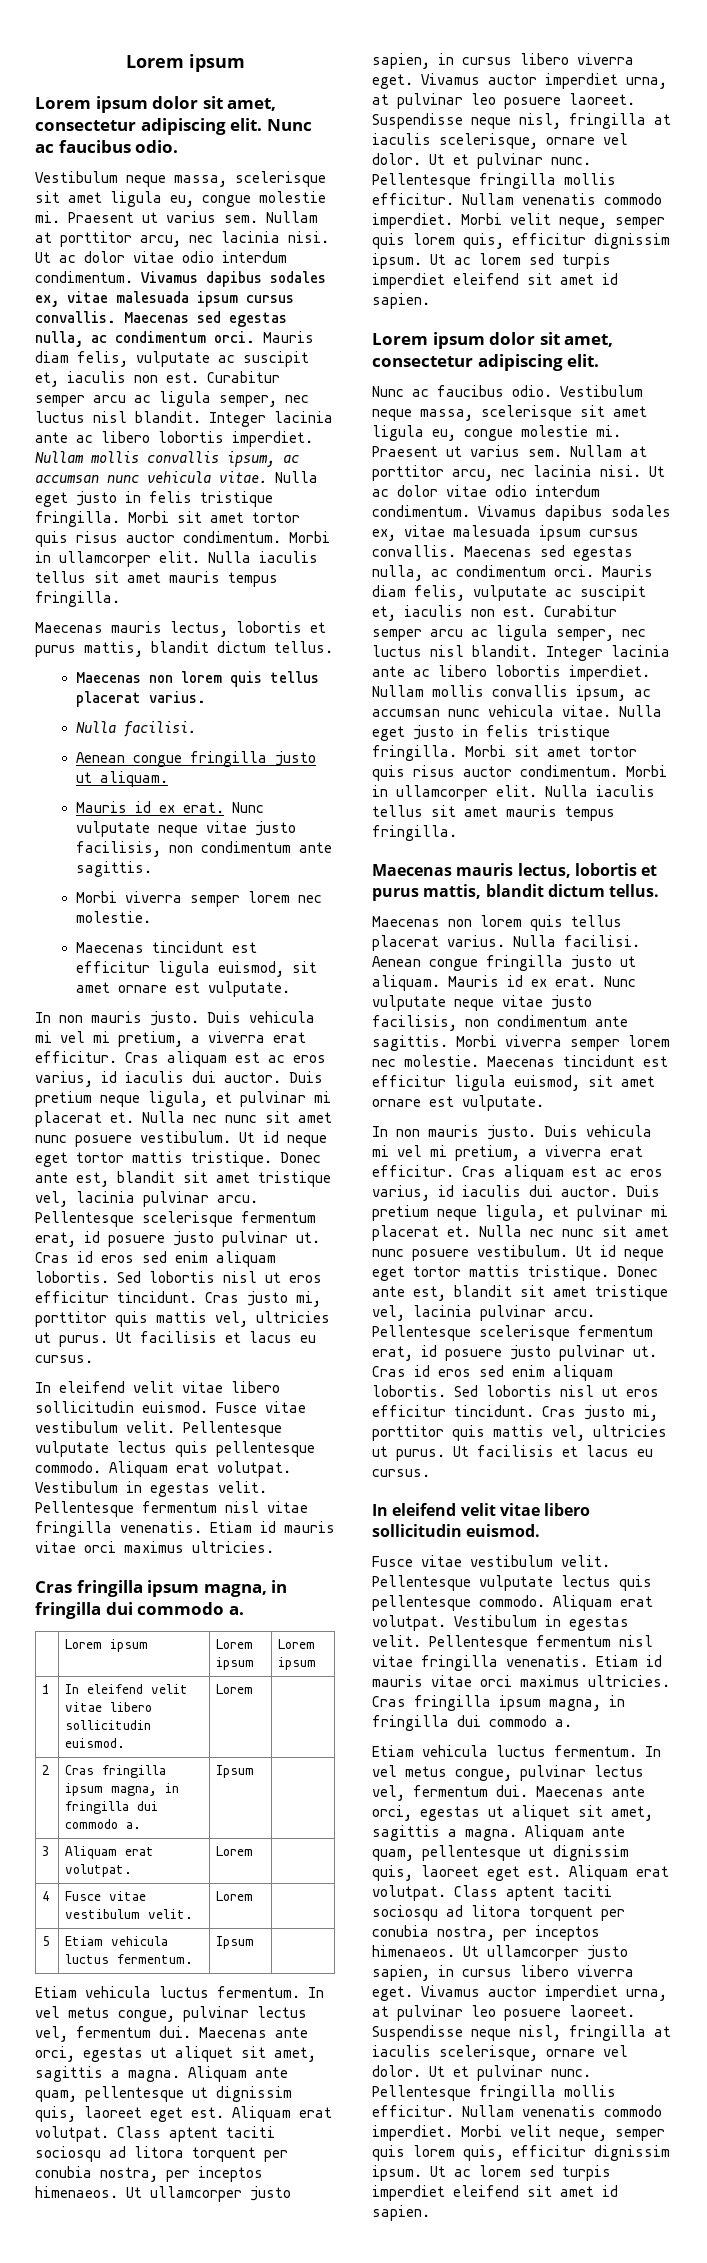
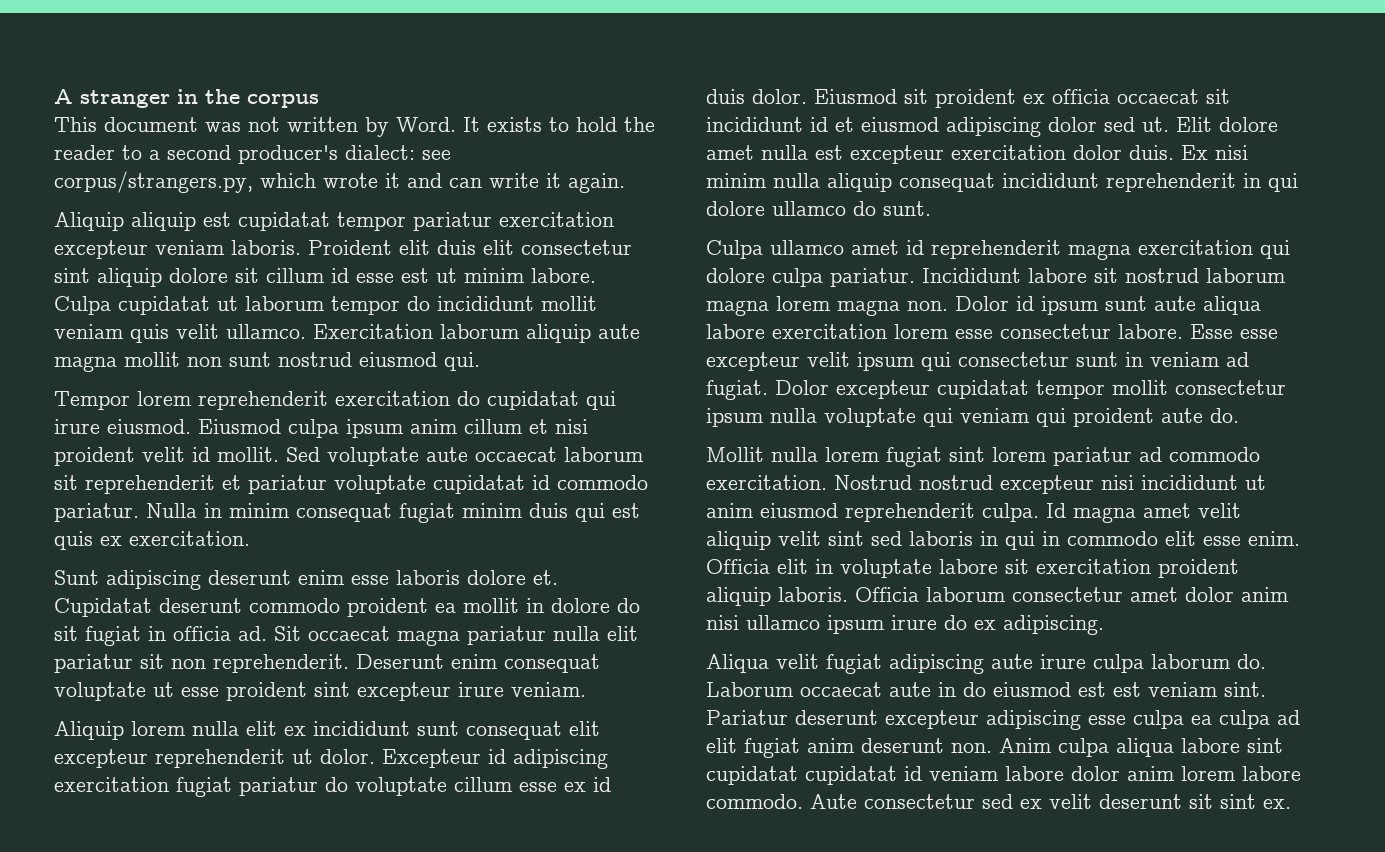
[125,54,245,72] [35,96,277,113] [35,118,312,135] [35,140,179,153] [35,171,326,187] [35,191,326,207] [35,211,318,223] [35,231,329,247] [35,251,287,263] [35,271,326,287] [35,291,294,307] [35,311,287,327] [35,331,314,347] [35,351,309,367] [35,371,280,387] [35,391,309,407] [35,411,333,427] [35,431,313,447] [35,451,299,467] [35,471,318,483] [35,491,273,507] [35,511,300,527] [35,531,330,547] [35,551,318,567] [35,571,278,587] [35,591,120,607] [35,621,326,637] [35,641,333,657] [75,671,319,687] [75,691,206,707] [75,721,196,737] [75,751,316,767] [75,771,168,787] [75,801,264,813] [75,821,296,837] [75,841,332,857] [75,861,152,877] [75,891,322,907] [75,911,151,923] [75,941,257,953] [75,961,317,977] [75,981,290,997] [35,1011,315,1026] [35,1031,306,1047] [35,1051,326,1067] [35,1071,323,1087] [35,1091,331,1107] [35,1111,332,1127] [35,1131,327,1147] [35,1151,321,1167] [35,1171,331,1187] [35,1191,258,1207] [35,1211,316,1227] [35,1231,320,1247] [35,1251,276,1267] [35,1271,322,1283] [35,1291,321,1307] [35,1311,330,1327] [35,1331,316,1347] [35,1355,93,1363] [35,1381,280,1393] [35,1401,306,1413] [35,1421,282,1437] [35,1441,315,1457] [35,1461,291,1477] [35,1481,267,1497] [35,1501,308,1517] [35,1521,335,1537] [35,1541,274,1553] [35,1580,288,1597] [35,1602,244,1619] [65,1639,149,1652] [216,1639,254,1649] [216,1657,255,1670] [278,1639,316,1649] [278,1657,317,1670] [42,1684,51,1694] [65,1684,189,1694] [65,1702,153,1712] [65,1720,152,1730] [65,1738,126,1748] [216,1684,254,1694] [42,1765,51,1775] [65,1765,167,1778] [65,1783,180,1796] [65,1801,159,1814] [65,1819,142,1829] [216,1765,255,1778] [42,1846,51,1856] [65,1846,155,1859] [65,1864,133,1877] [216,1846,254,1856] [42,1891,51,1901] [65,1891,147,1901] [65,1909,194,1919] [216,1891,254,1901] [42,1936,51,1946] [65,1936,169,1946] [65,1954,194,1964] [216,1936,255,1949] [35,1986,324,1998] [35,2006,307,2022] [35,2026,308,2042] [35,2046,316,2062] [35,2066,288,2082] [35,2086,292,2102] [35,2106,332,2122] [35,2126,275,2142] [35,2146,288,2162] [35,2166,263,2182] [35,2186,291,2202] [372,53,634,69] [372,73,667,89] [372,93,635,109] [372,113,671,129] [372,133,628,149] [372,153,591,169] [372,173,616,189] [372,193,662,205] [372,213,665,229] [372,233,670,249] [372,253,611,269] [372,273,618,289] [372,293,430,309] [372,332,614,349] [372,354,600,371] [372,385,643,397] [372,405,647,421] [372,425,621,441] [372,445,647,457] [372,465,665,481] [372,485,600,497] [372,505,671,521] [372,525,639,541] [372,545,633,561] [372,565,653,581] [372,585,646,601] [372,605,617,621] [372,625,646,641] [372,645,670,661] [372,665,650,681] [372,685,651,701] [372,705,662,717] [372,725,610,741] [372,745,637,761] [372,765,667,781] [372,785,655,801] [372,805,615,821] [372,825,457,841] [372,863,658,878] [372,884,660,901] [372,915,622,931] [372,935,640,951] [372,955,636,971] [372,975,636,991] [372,995,592,1011] [372,1015,628,1031] [372,1035,670,1051] [372,1055,668,1067] [372,1075,655,1091] [372,1095,544,1111] [372,1125,652,1140] [372,1145,643,1161] [372,1165,663,1181] [372,1185,660,1201] [372,1205,668,1221] [372,1225,669,1241] [372,1245,664,1261] [372,1265,658,1281] [372,1285,668,1301] [372,1305,595,1321] [372,1325,653,1341] [372,1345,657,1361] [372,1365,613,1381] [372,1385,659,1397] [372,1405,658,1421] [372,1425,667,1441] [372,1445,653,1461] [372,1469,430,1477] [372,1503,591,1516] [372,1524,541,1537] [372,1555,610,1567] [372,1575,652,1591] [372,1595,653,1611] [372,1615,629,1631] [372,1635,653,1651] [372,1655,662,1671] [372,1675,670,1687] [372,1695,625,1711] [372,1715,572,1731] [372,1745,661,1757] [372,1765,644,1781] [372,1785,645,1801] [372,1805,653,1821] [372,1825,625,1841] [372,1845,629,1861] [372,1865,669,1881] [372,1885,612,1901] [372,1905,625,1921] [372,1925,600,1941] [372,1945,628,1961] [372,1965,634,1981] [372,1985,667,2001] [372,2005,635,2021] [372,2025,671,2041] [372,2045,628,2061] [372,2065,591,2081] [372,2085,616,2101] [372,2105,662,2117] [372,2125,665,2141] [372,2145,670,2161] [372,2165,611,2181] [372,2185,618,2201] [372,2205,430,2221] Lorem ipsum // Lorem ipsum dolor sit amet, consectetur adipiscing elit. Nunc ac faucibus odio. // Vestibulum neque massa, scelerisque sit amet ligula eu, congue molestie mi. Praesent ut varius sem. Nullam at porttitor arcu, nec lacinia nisi. Ut ac dolor vitae odio interdum condimentum. Vivamus dapibus sodales ex, vitae malesuada ipsum cursus convallis. Maecenas sed egestas nulla, ac condimentum orci. Mauris diam felis, vulputate ac suscipit et, iaculis non est. Curabitur semper arcu ac ligula semper, nec luctus nisl blandit. Integer lacinia ante ac libero lobortis imperdiet. Nullam mollis convallis ipsum, ac accumsan nunc vehicula vitae. Nulla eget justo in felis tristique fringilla. Morbi sit amet tortor quis risus auctor condimentum. Morbi in ullamcorper elit. Nulla iaculis tellus sit amet mauris tempus fringilla. // Maecenas mauris lectus, lobortis et purus mattis, blandit dictum tellus. // Maecenas non lorem quis tellus placerat varius. // Nulla facilisi. // Aenean congue fringilla justo ut aliquam. // Mauris id ex erat. Nunc vulputate neque vitae justo facilisis, non condimentum ante sagittis. // Morbi viverra semper lorem nec molestie. // Maecenas tincidunt est efficitur ligula euismod, sit amet ornare est vulputate. // In non mauris justo. Duis vehicula mi vel mi pretium, a viverra erat efficitur. Cras aliquam est ac eros varius, id iaculis dui auctor. Duis pretium neque ligula, et pulvinar mi placerat et. Nulla nec nunc sit amet nunc posuere vestibulum. Ut id neque eget tortor mattis tristique. Donec ante est, blandit sit amet tristique vel, lacinia pulvinar arcu. Pellentesque scelerisque fermentum erat, id posuere justo pulvinar ut. Cras id eros sed enim aliquam lobortis. Sed lobortis nisl ut eros efficitur tincidunt. Cras justo mi, porttitor quis mattis vel, ultricies ut purus. Ut facilisis et lacus eu cursus. // In eleifend velit vitae libero sollicitudin euismod. Fusce vitae vestibulum velit. Pellentesque vulputate lectus quis pellentesque commodo. Aliquam erat volutpat. Vestibulum in egestas velit. Pellentesque fermentum nisl vitae fringilla venenatis. Etiam id mauris vitae orci maximus ultricies. // Cras fringilla ipsum magna, in fringilla dui commodo a. // | Lorem ipsum | Lorem ipsum | Lorem ipsum // 1 | In eleifend velit vitae libero sollicitudin euismod. | Lorem | // 2 | Cras fringilla ipsum magna, in fringilla dui commodo a. | Ipsum | // 3 | Aliquam erat volutpat. | Lorem | // 4 | Fusce vitae vestibulum velit. | Lorem | // 5 | Etiam vehicula luctus fermentum. | Ipsum | // Etiam vehicula luctus fermentum. In vel metus congue, pulvinar lectus vel, fermentum dui. Maecenas ante orci, egestas ut aliquet sit amet, sagittis a magna. Aliquam ante quam, pellentesque ut dignissim quis, laoreet eget est. Aliquam erat volutpat. Class aptent taciti sociosqu ad litora torquent per conubia nostra, per inceptos himenaeos. Ut ullamcorper justo sapien, in cursus libero viverra eget. Vivamus auctor imperdiet urna, at pulvinar leo posuere laoreet. Suspendisse neque nisl, fringilla at iaculis scelerisque, ornare vel dolor. Ut et pulvinar nunc. Pellentesque fringilla mollis efficitur. Nullam venenatis commodo imperdiet. Morbi velit neque, semper quis lorem quis, efficitur dignissim ipsum. Ut ac lorem sed turpis imperdiet eleifend sit amet id sapien. // Lorem ipsum dolor sit amet, consectetur adipiscing elit. // Nunc ac faucibus odio. Vestibulum neque massa, scelerisque sit amet ligula eu, congue molestie mi. Praesent ut varius sem. Nullam at porttitor arcu, nec lacinia nisi. Ut ac dolor vitae odio interdum condimentum. Vivamus dapibus sodales ex, vitae malesuada ipsum cursus convallis. Maecenas sed egestas nulla, ac condimentum orci. Mauris diam felis, vulputate ac suscipit et, iaculis non est. Curabitur semper arcu ac ligula semper, nec luctus nisl blandit. Integer lacinia ante ac libero lobortis imperdiet. Nullam mollis convallis ipsum, ac accumsan nunc vehicula vitae. Nulla eget justo in felis tristique fringilla. Morbi sit amet tortor quis risus auctor condimentum. Morbi in ullamcorper elit. Nulla iaculis tellus sit amet mauris tempus fringilla. // Maecenas mauris lectus, lobortis et purus mattis, blandit dictum tellus. // Maecenas non lorem quis tellus placerat varius. Nulla facilisi. Aenean congue fringilla justo ut aliquam. Mauris id ex erat. Nunc vulputate neque vitae justo facilisis, non condimentum ante sagittis. Morbi viverra semper lorem nec molestie. Maecenas tincidunt est efficitur ligula euismod, sit amet ornare est vulputate. // In non mauris justo. Duis vehicula mi vel mi pretium, a viverra erat efficitur. Cras aliquam est ac eros varius, id iaculis dui auctor. Duis pretium neque ligula, et pulvinar mi placerat et. Nulla nec nunc sit amet nunc posuere vestibulum. Ut id neque eget tortor mattis tristique. Donec ante est, blandit sit amet tristique vel, lacinia pulvinar arcu. Pellentesque scelerisque fermentum erat, id posuere justo pulvinar ut. Cras id eros sed enim aliquam lobortis. Sed lobortis nisl ut eros efficitur tincidunt. Cras justo mi, porttitor quis mattis vel, ultricies ut purus. Ut facilisis et lacus eu cursus. // In eleifend velit vitae libero sollicitudin euismod. // Fusce vitae vestibulum velit. Pellentesque vulputate lectus quis pellentesque commodo. Aliquam erat volutpat. Vestibulum in egestas velit. Pellentesque fermentum nisl vitae fringilla venenatis. Etiam id mauris vitae orci maximus ultricies. Cras fringilla ipsum magna, in fringilla dui commodo a. // Etiam vehicula luctus fermentum. In vel metus congue, pulvinar lectus vel, fermentum dui. Maecenas ante orci, egestas ut aliquet sit amet, sagittis a magna. Aliquam ante quam, pellentesque ut dignissim quis, laoreet eget est. Aliquam erat volutpat. Class aptent taciti sociosqu ad litora torquent per conubia nostra, per inceptos himenaeos. Ut ullamcorper justo sapien, in cursus libero viverra eget. Vivamus auctor imperdiet urna, at pulvinar leo posuere laoreet. Suspendisse neque nisl, fringilla at iaculis scelerisque, ornare vel dolor. Ut et pulvinar nunc. Pellentesque fringilla mollis efficitur. Nullam venenatis commodo imperdiet. Morbi velit neque, semper quis lorem quis, efficitur dignissim ipsum. Ut ac lorem sed turpis imperdiet eleifend sit amet id sapien. -> [54,89,319,108] [54,117,655,137] [54,145,451,164] [54,171,625,193] [54,212,614,231] [54,240,632,259] [54,268,596,287] [54,296,597,315] [54,324,640,343] [54,352,480,372] [54,391,616,410] [54,419,588,438] [54,447,644,466] [54,475,648,494] [54,503,640,523] [54,531,250,550] [54,570,558,590] [54,598,640,617] [54,626,638,646] [54,654,600,673] [54,682,586,701] [54,721,600,740] [54,749,608,769] [54,777,611,797] [706,89,1230,108] [706,117,1278,137] [706,145,1248,164] [706,173,1298,192] [706,201,931,216] [706,240,1290,260] [706,268,1286,287] [706,296,1261,316] [706,324,1278,339] [706,352,1249,371] [706,380,1286,400] [706,408,1239,427] [706,447,1260,467] [706,475,1266,494] [706,503,1241,523] [706,531,1300,550] [706,559,1239,578] [706,587,1289,606] [706,615,1104,635] [706,654,1266,674] [706,682,1266,697] [706,710,1300,730] [706,738,1283,758] [706,766,1301,785] [706,794,1291,809] A stranger in the corpus // This document was not written by Word. It exists to hold the reader to a second producer's dialect: see corpus/strangers.py, which wrote it and can write it again. // Aliquip aliquip est cupidatat tempor pariatur exercitation excepteur veniam laboris. Proident elit duis elit consectetur sint aliquip dolore sit cillum id esse est ut minim labore. Culpa cupidatat ut laborum tempor do incididunt mollit veniam quis velit ullamco. Exercitation laborum aliquip aute magna mollit non sunt nostrud eiusmod qui. // Tempor lorem reprehenderit exercitation do cupidatat qui irure eiusmod. Eiusmod culpa ipsum anim cillum et nisi proident velit id mollit. Sed voluptate aute occaecat laborum sit reprehenderit et pariatur voluptate cupidatat id commodo pariatur. Nulla in minim consequat fugiat minim duis qui est quis ex exercitation. // Sunt adipiscing deserunt enim esse laboris dolore et. Cupidatat deserunt commodo proident ea mollit in dolore do sit fugiat in officia ad. Sit occaecat magna pariatur nulla elit pariatur sit non reprehenderit. Deserunt enim consequat voluptate ut esse proident sint excepteur irure veniam. // Aliquip lorem nulla elit ex incididunt sunt consequat elit excepteur reprehenderit ut dolor. Excepteur id adipiscing exercitation fugiat pariatur do voluptate cillum esse ex id duis dolor. Eiusmod sit proident ex officia occaecat sit incididunt id et eiusmod adipiscing dolor sed ut. Elit dolore amet nulla est excepteur exercitation dolor duis. Ex nisi minim nulla aliquip consequat incididunt reprehenderit in qui dolore ullamco do sunt. // Culpa ullamco amet id reprehenderit magna exercitation qui dolore culpa pariatur. Incididunt labore sit nostrud laborum magna lorem magna non. Dolor id ipsum sunt aute aliqua labore exercitation lorem esse consectetur labore. Esse esse excepteur velit ipsum qui consectetur sunt in veniam ad fugiat. Dolor excepteur cupidatat tempor mollit consectetur ipsum nulla voluptate qui veniam qui proident aute do. // Mollit nulla lorem fugiat sint lorem pariatur ad commodo exercitation. Nostrud nostrud excepteur nisi incididunt ut anim eiusmod reprehenderit culpa. Id magna amet velit aliquip velit sint sed laboris in qui in commodo elit esse enim. Officia elit in voluptate labore sit exercitation proident aliquip laboris. Officia laborum consectetur amet dolor anim nisi ullamco ipsum irure do ex adipiscing. // Aliqua velit fugiat adipiscing aute irure culpa laborum do. Laborum occaecat aute in do eiusmod est est veniam sint. Pariatur deserunt excepteur adipiscing esse culpa ea culpa ad elit fugiat anim deserunt non. Anim culpa aliqua labore sint cupidatat cupidatat id veniam labore dolor anim lorem labore commodo. Aute consectetur sed ex velit deserunt sit sint ex.

